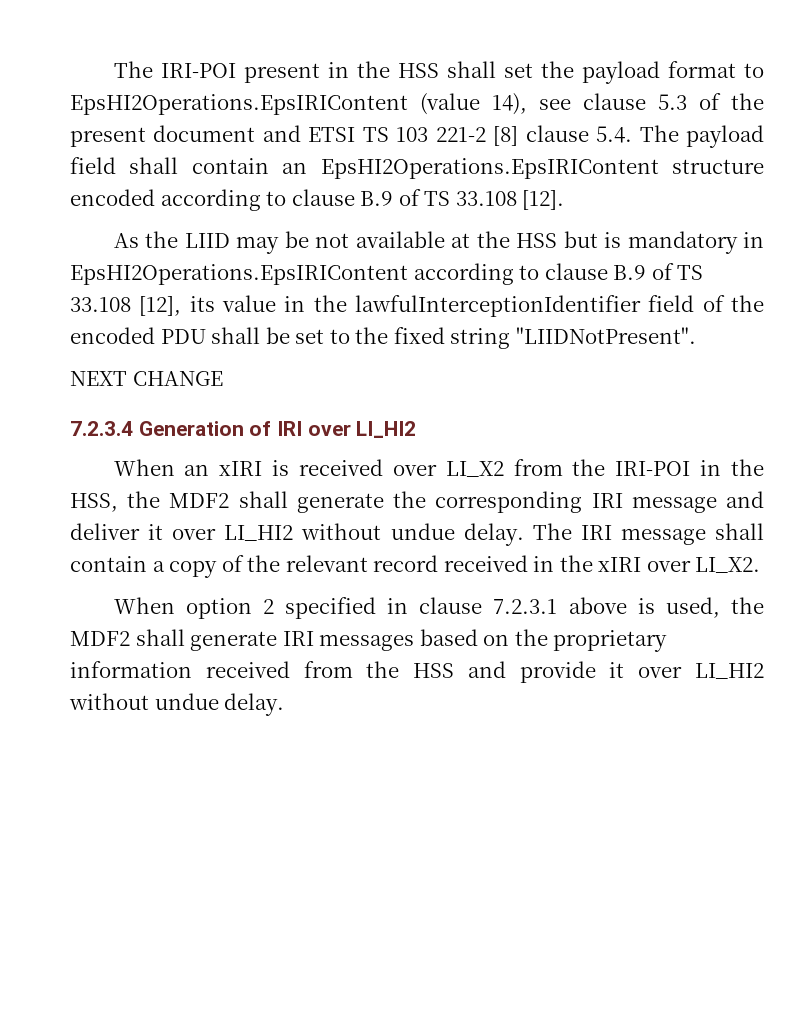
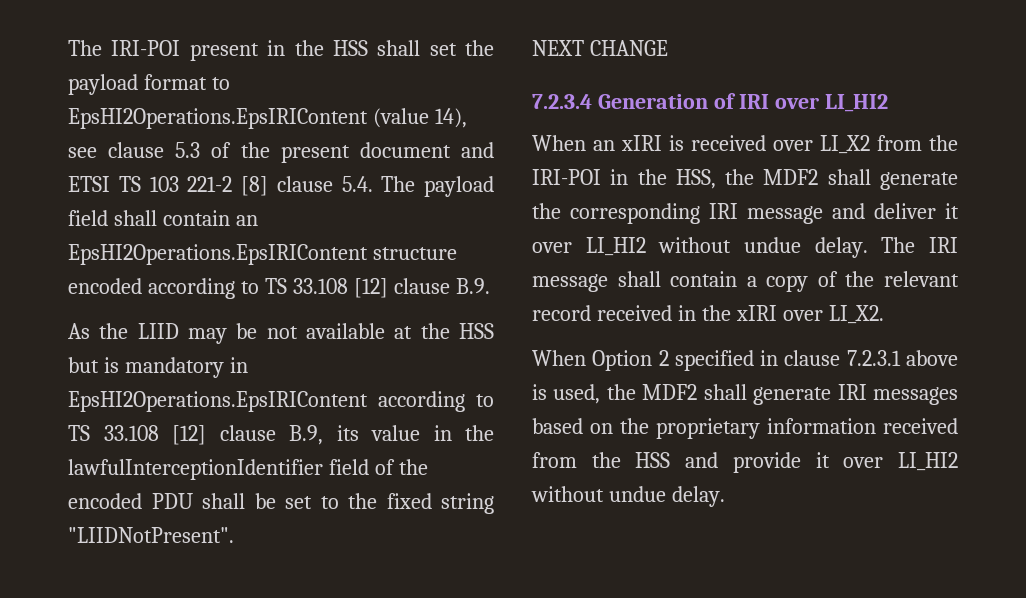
[291,189,565,210] clause B.9 of TS 33.108 [12]. -> [264,278,490,298] TS 33.108 [12] clause B.9.
[544,263,704,280] [70,296,182,316] clause B.9 of TS 33.108 [12], -> [68,425,323,445] TS 33.108 [12] clause B.9,
[185,598,252,619] option -> [592,350,653,371] Option

